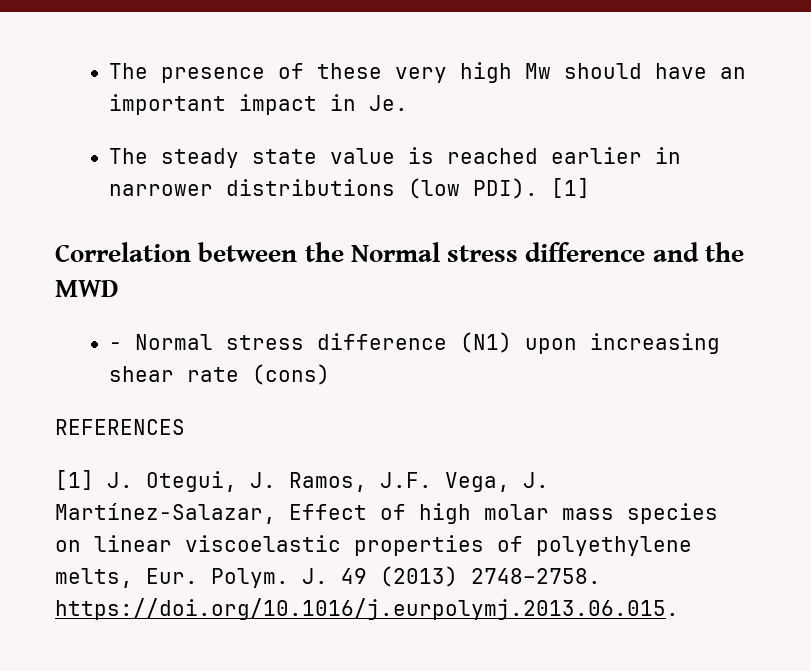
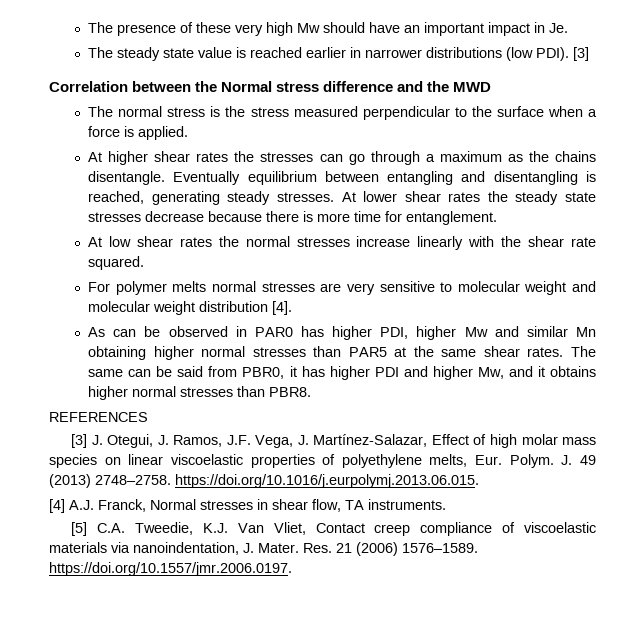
[551,178,591,198] [1] -> [573,47,590,61] [3]
[109,332,721,354] [109,364,331,385] - Normal stress difference (N1) upon increasing shear rate (cons) -> [88,106,597,120] [88,126,189,140] [88,151,596,165] [88,171,596,185] [88,191,597,205] [88,211,498,225] [88,236,597,250] [88,256,145,270] [88,281,597,295] [88,301,293,315] [88,326,596,340] [88,346,596,360] [88,366,597,380] [88,386,312,400] The normal stress is the stress measured perpendicular to the surface when a force is applied. // At higher shear rates the stresses can go through a maximum as the chains disentangle. Eventually equilibrium between entangling and disentangling is reached, generating steady stresses. At lower shear rates the steady state stresses decrease because there is more time for entanglement. // At low shear rates the normal stresses increase linearly with the shear rate squared. // For polymer melts normal stresses are very sensitive to molecular weight and molecular weight distribution [4]. // As can be observed in PAR0 has higher PDI, higher Mw and similar Mn obtaining higher normal stresses than PAR5 at the same shear rates. The same can be said from PBR0, it has higher PDI and higher Mw, and it obtains higher normal stresses than PBR8.
[55,470,94,490] [1] -> [71,434,88,448] [3]
(679, 609) none -> [49,499,446,513] [71,522,596,536] [49,542,478,556] [49,562,292,576] // [4] A.J. Franck, Normal stresses in shear flow, TA instruments. // [5] C.A. Tweedie, K.J. Van Vliet, Contact creep compliance of viscoelastic materials via nanoindentation, J. Mater. Res. 21 (2006) 1576–1589. https://doi.org/10.1557/jmr.2006.0197.

